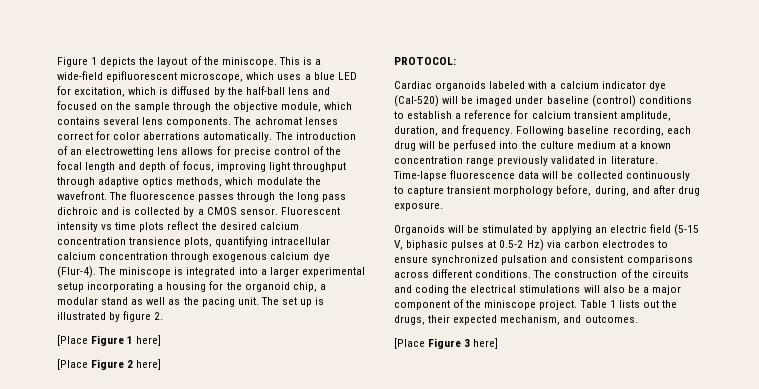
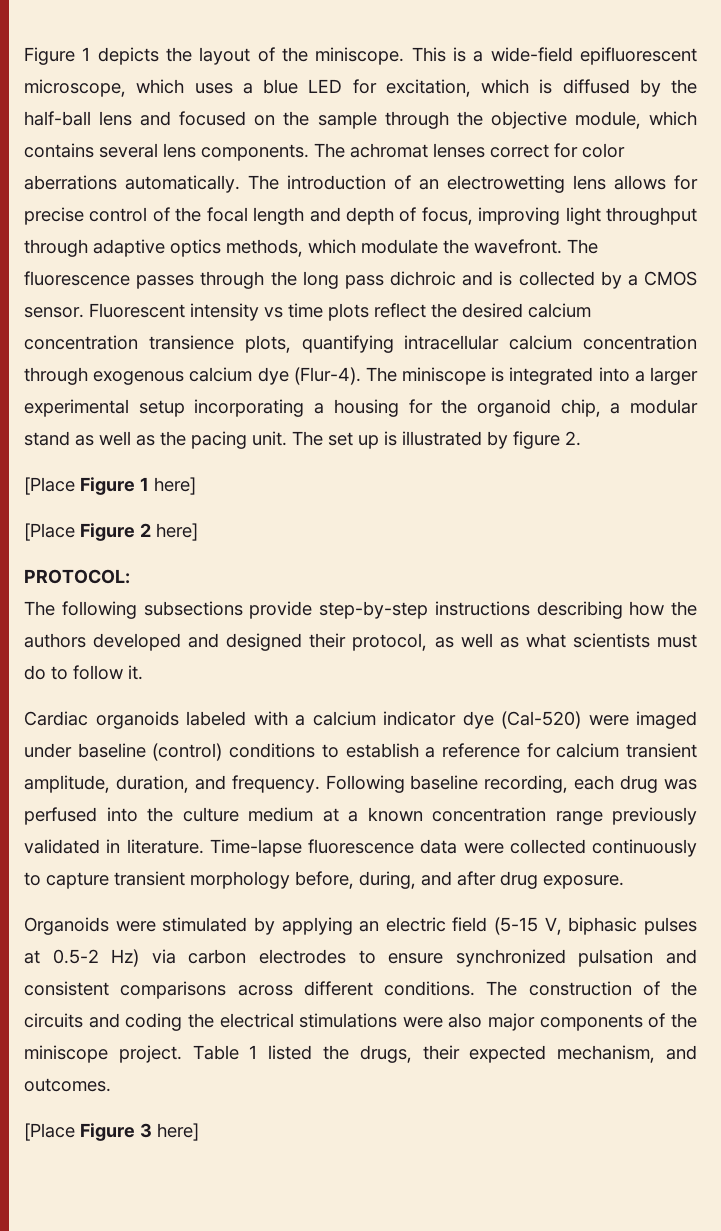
(456, 61) none -> [24,601,697,619] [24,633,697,651] [24,665,143,680] // The following subsections provide step-by-step instructions describing how the authors developed and designed their protocol, as well as what scientists must do to follow it.
[442,96,474,104] will be -> [588,715,629,726] were
[419,141,451,149] will be -> [664,779,698,790] was
[542,171,574,179] will be -> [463,843,504,854] were
[448,225,480,233] will be -> [115,921,156,932] were
[583,285,681,295] [394,300,450,310] will also be a major component -> [402,1013,643,1031] were also major components
[618,300,659,308] lists out -> [268,1045,313,1060] listed

